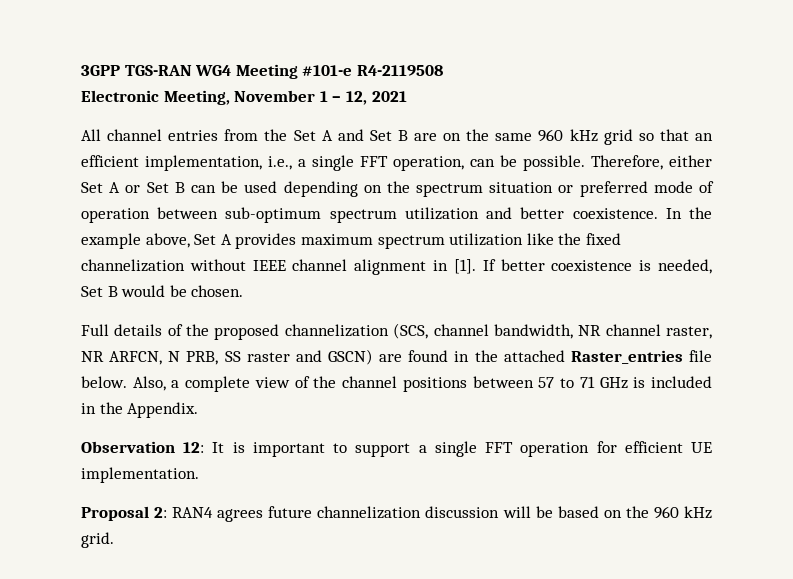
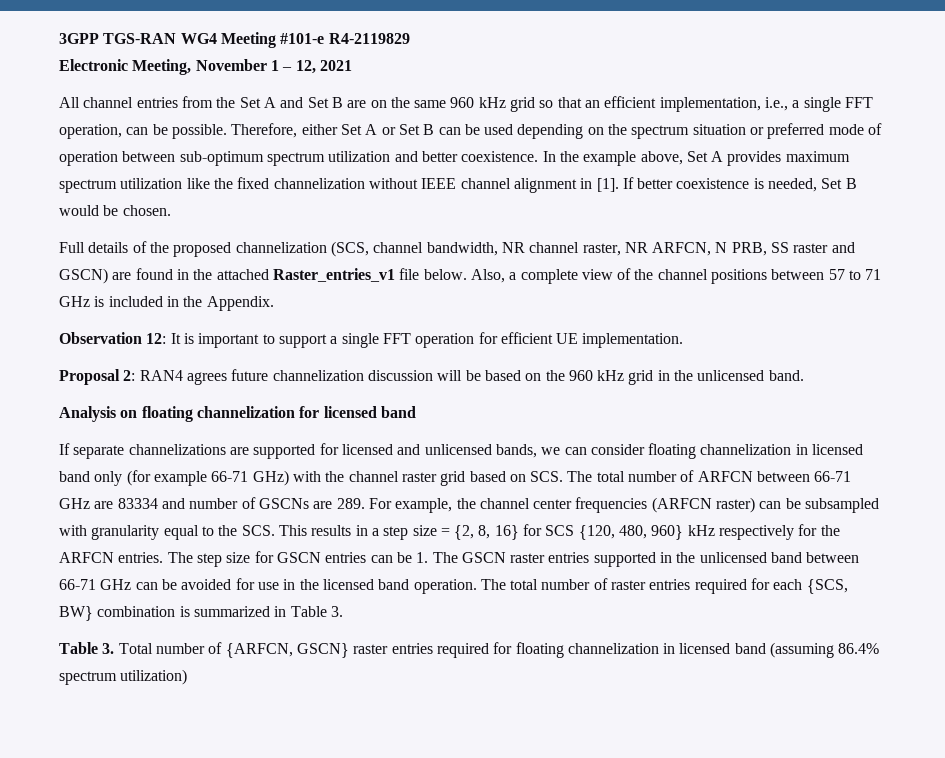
[356,65,443,76] R4-2119508 -> [328,33,410,44] R4-2119829
[570,350,683,364] Raster_entries -> [272,268,395,282] Raster_entries_v1
[81,532,114,548] grid. -> [628,370,804,385] [59,406,416,422] [59,443,864,459] [59,470,852,486] [59,497,880,513] [59,524,840,540] [59,551,860,567] [59,578,848,594] [59,606,343,621] [59,642,880,658] [59,669,188,685] grid in the unlicensed band. // Analysis on floating channelization for licensed band // If separate channelizations are supported for licensed and unlicensed bands, we can consider floating channelization in licensed band only (for example 66-71 GHz) with the channel raster grid based on SCS. The total number of ARFCN between 66-71 GHz are 83334 and number of GSCNs are 289. For example, the channel center frequencies (ARFCN raster) can be subsampled with granularity equal to the SCS. This results in a step size = {2, 8, 16} for SCS {120, 480, 960} kHz respectively for the ARFCN entries. The step size for GSCN entries can be 1. The GSCN raster entries supported in the unlicensed band between 66-71 GHz can be avoided for use in the licensed band operation. The total number of raster entries required for each {SCS, BW} combination is summarized in Table 3. // Table 3. Total number of {ARFCN, GSCN} raster entries required for floating channelization in licensed band (assuming 86.4% spectrum utilization)

